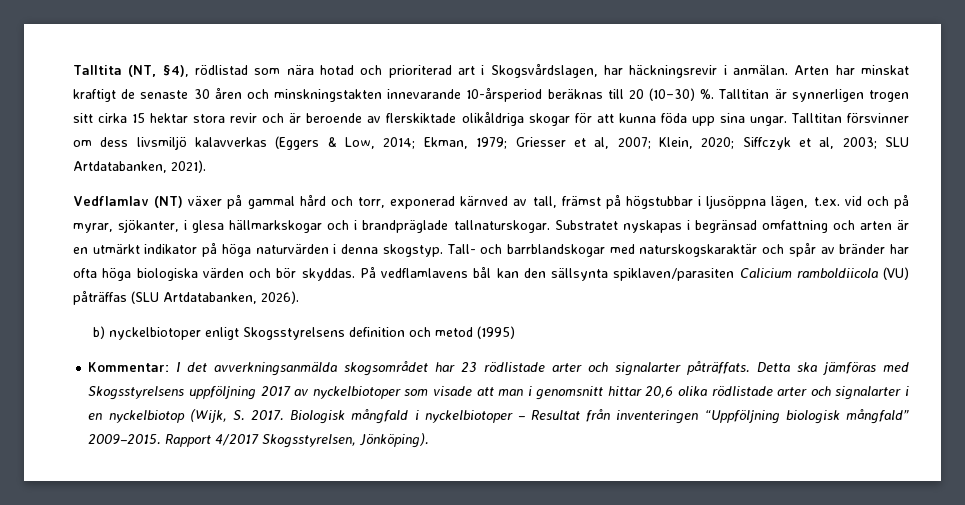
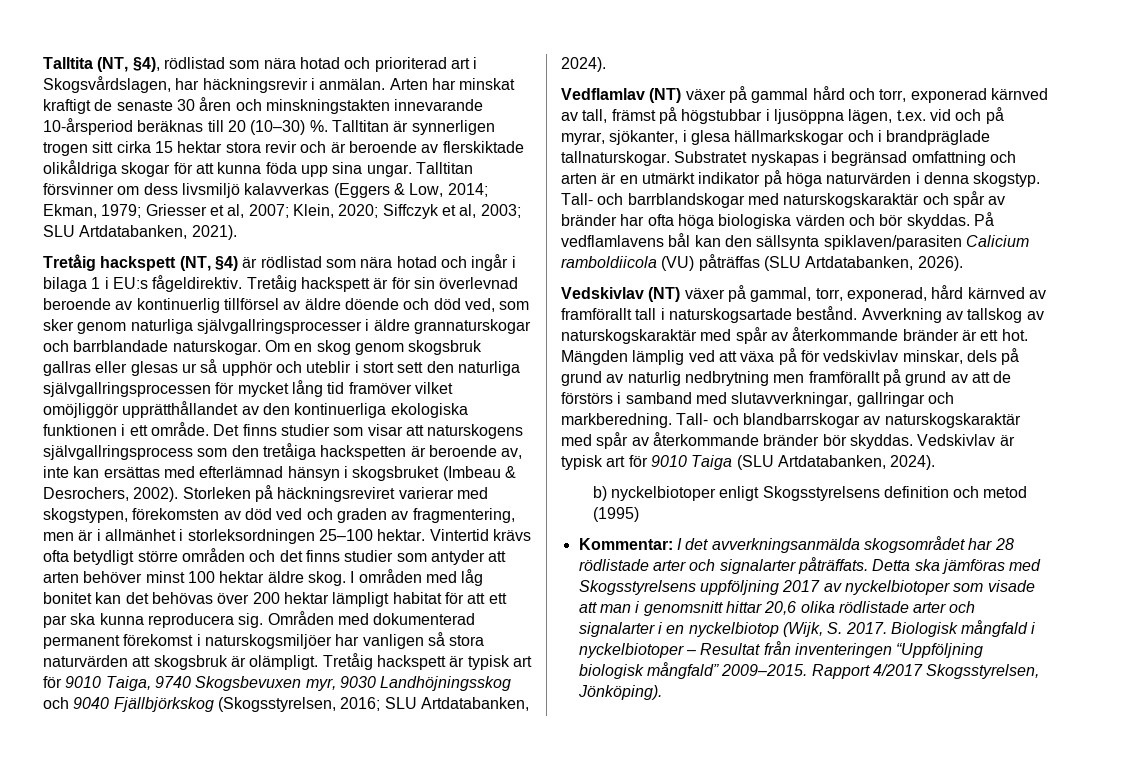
(206, 166) none -> [43,254,516,271] [43,275,519,292] [43,298,530,313] [43,319,531,334] [43,340,483,355] [43,359,520,376] [43,380,453,397] [43,401,468,418] [43,422,524,439] [43,443,523,460] [43,466,516,481] [43,485,488,502] [43,508,515,523] [43,529,531,544] [43,548,507,565] [43,569,484,586] [43,592,507,607] [43,611,476,628] [43,632,485,649] [43,653,532,670] [43,676,512,691] [43,697,529,712] [561,57,606,72] // Tretåig hackspett (NT, §4) är rödlistad som nära hotad och ingår i bilaga 1 i EU:s fågeldirektiv. Tretåig hackspett är för sin överlevnad beroende av kontinuerlig tillförsel av äldre döende och död ved, som sker genom naturliga självgallringsprocesser i äldre grannaturskogar och barrblandade naturskogar. Om en skog genom skogsbruk gallras eller glesas ur så upphör och uteblir i stort sett den naturliga självgallringsprocessen för mycket lång tid framöver vilket omöjliggör upprätthållandet av den kontinuerliga ekologiska funktionen i ett område. Det finns studier som visar att naturskogens självgallringsprocess som den tretåiga hackspetten är beroende av, inte kan ersättas med efterlämnad hänsyn i skogsbruket (Imbeau & Desrochers, 2002). Storleken på häckningsreviret varierar med skogstypen, förekomsten av död ved och graden av fragmentering, men är i allmänhet i storleksordningen 25–100 hektar. Vintertid krävs ofta betydligt större områden och det finns studier som antyder att arten behöver minst 100 hektar äldre skog. I områden med låg bonitet kan det behövas över 200 hektar lämpligt habitat för att ett par ska kunna reproducera sig. Områden med dokumenterad permanent förekomst i naturskogsmiljöer har vanligen så stora naturvärden att skogsbruk är olämpligt. Tretåig hackspett är typisk art för 9010 Taiga, 9740 Skogsbevuxen myr, 9030 Landhöjningsskog och 9040 Fjällbjörkskog (Skogsstyrelsen, 2016; SLU Artdatabanken, 2024).
(299, 297) none -> [561,285,1046,302] [561,306,1044,323] [561,327,1028,344] [561,348,1020,365] [561,369,1012,386] [561,392,954,407] [561,413,1021,428] [561,432,1015,449] [561,455,936,470] // Vedskivlav (NT) växer på gammal, torr, exponerad, hård kärnved av framförallt tall i naturskogsartade bestånd. Avverkning av tallskog av naturskogskaraktär med spår av återkommande bränder är ett hot. Mängden lämplig ved att växa på för vedskivlav minskar, dels på grund av naturlig nedbrytning men framförallt på grund av att de förstörs i samband med slutavverkningar, gallringar och markberedning. Tall- och blandbarrskogar av naturskogskaraktär med spår av återkommande bränder bör skyddas. Vedskivlav är typisk art för 9010 Taiga (SLU Artdatabanken, 2024).
[461,362,478,372] 23 -> [994,538,1014,550] 28

